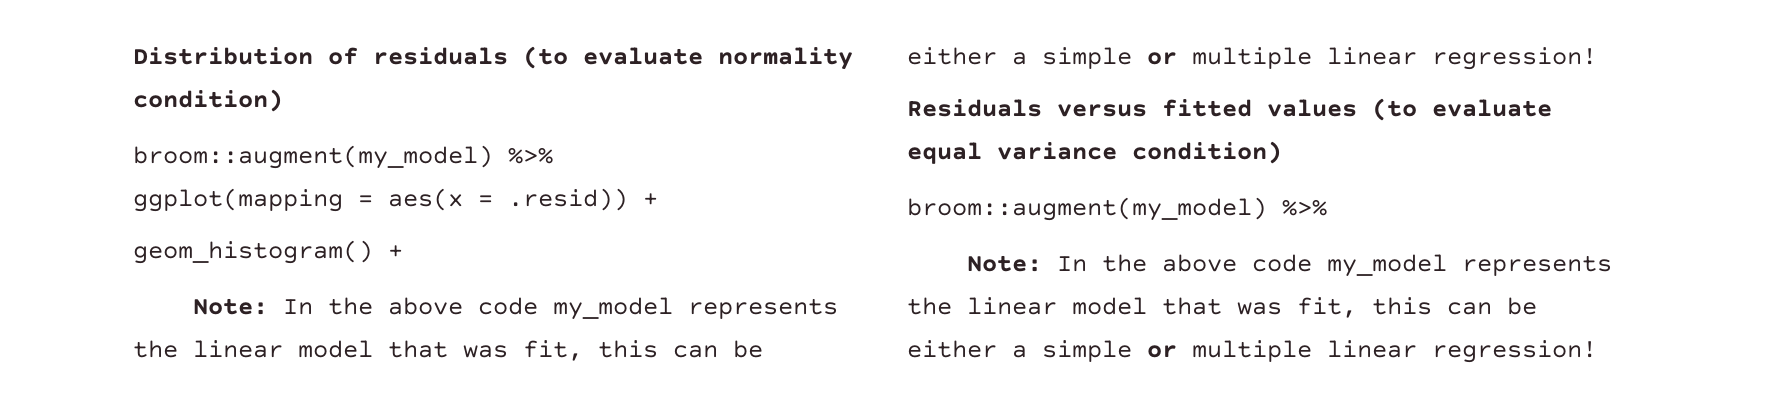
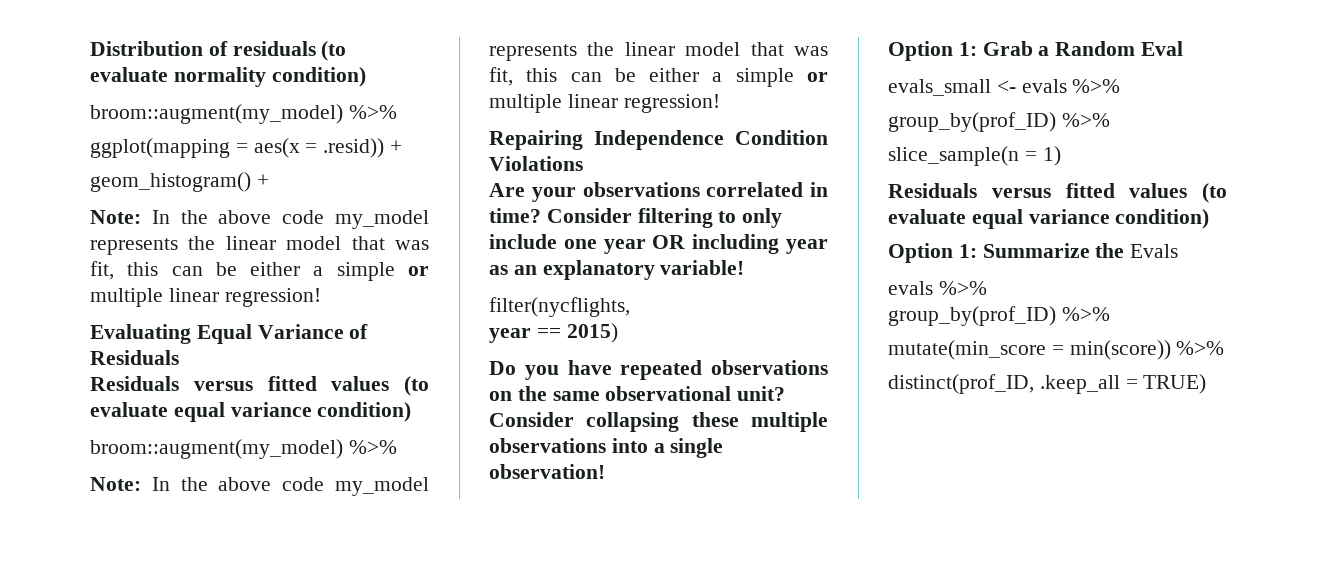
(1597, 58) none -> [90,324,369,344] [90,350,179,365] // Evaluating Equal Variance of Residuals
(1597, 351) none -> [489,130,828,150] [489,156,583,171] [489,182,828,202] [489,208,783,228] [489,234,828,254] [489,260,745,280] [489,297,630,317] [489,323,618,343] [489,360,828,380] [489,386,786,401] [489,412,828,432] [489,438,724,458] [489,464,605,479] [888,41,1184,61] [888,79,1121,96] [888,112,1110,132] [888,146,1061,166] [888,183,1227,203] [888,209,1210,229] [888,243,1179,263] [888,281,987,295] [888,306,1110,326] [888,340,1225,360] [888,374,1207,394] // Repairing Independence Condition Violations // Are your observations correlated in time? Consider filtering to only include one year OR including year as an explanatory variable! // filter(nycflights, // year == 2015) // Do you have repeated observations on the same observational unit? Consider collapsing these multiple observations into a single observation! // Option 1: Grab a Random Eval // evals_small <- evals %>% // group_by(prof_ID) %>% // slice_sample(n = 1) // Residuals versus fitted values (to evaluate equal variance condition) // Option 1: Summarize the Evals // evals %>% // group_by(prof_ID) %>% // mutate(min_score = min(score)) %>% // distinct(prof_ID, .keep_all = TRUE)

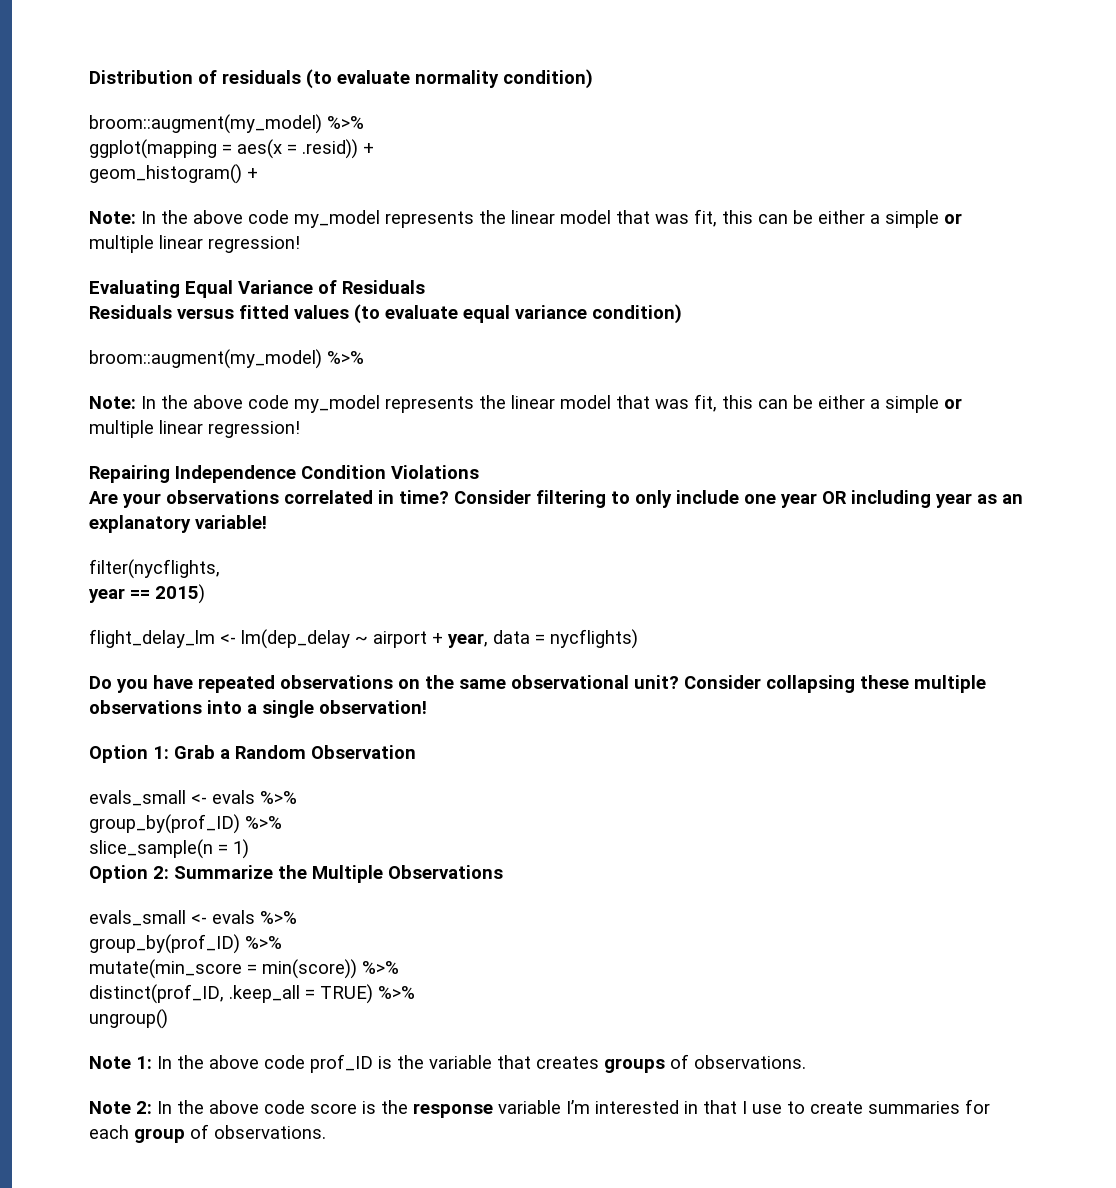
(618, 333) none -> [89,629,638,649] // flight_delay_lm <- lm(dep_delay ~ airport + year, data = nycflights)
[1141,41,1184,56] Eval -> [311,745,416,759] Observation
[888,183,1227,203] [888,209,1210,229] [888,243,977,263] // Residuals versus fitted values (to evaluate equal variance condition) // Option 1: -> [89,865,169,883] // Option 2:
[1130,244,1179,258] Evals // -> [312,865,503,883] [89,910,207,926] Multiple Observations // evals_small <-
(1207, 384) none -> [378,986,415,999] [89,1009,168,1029] [89,1054,806,1073] [89,1099,990,1118] [89,1124,326,1143] %>% // ungroup() // Note 1: In the above code prof_ID is the variable that creates groups of observations. // Note 2: In the above code score is the response variable I’m interested in that I use to create summaries for each group of observations.

